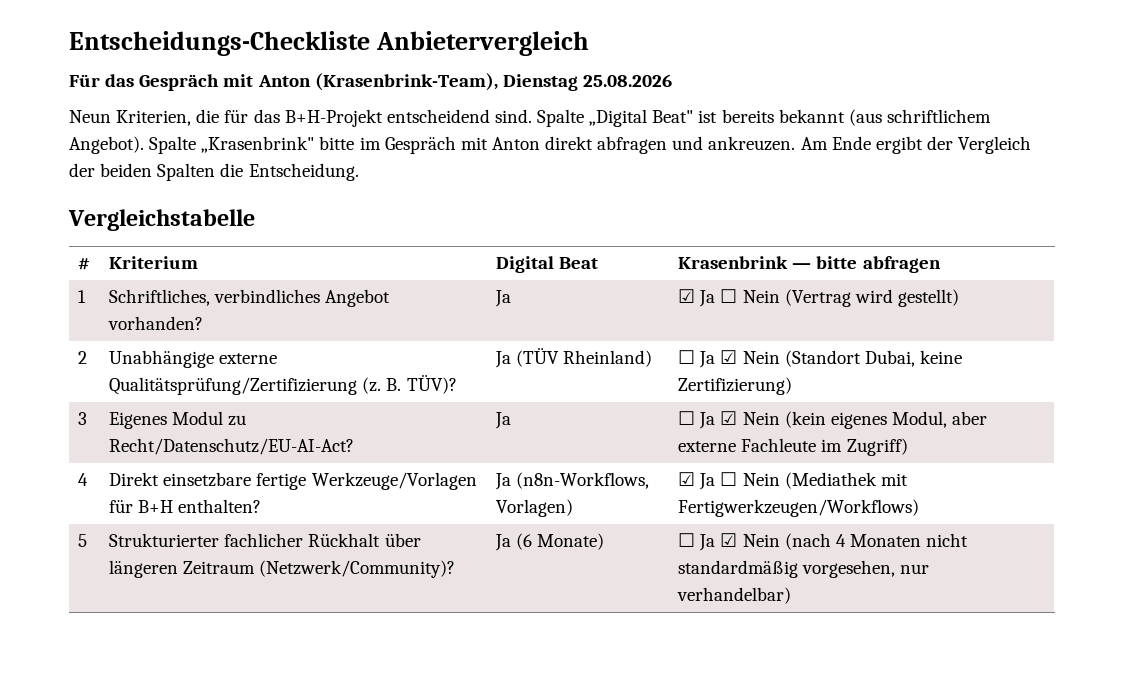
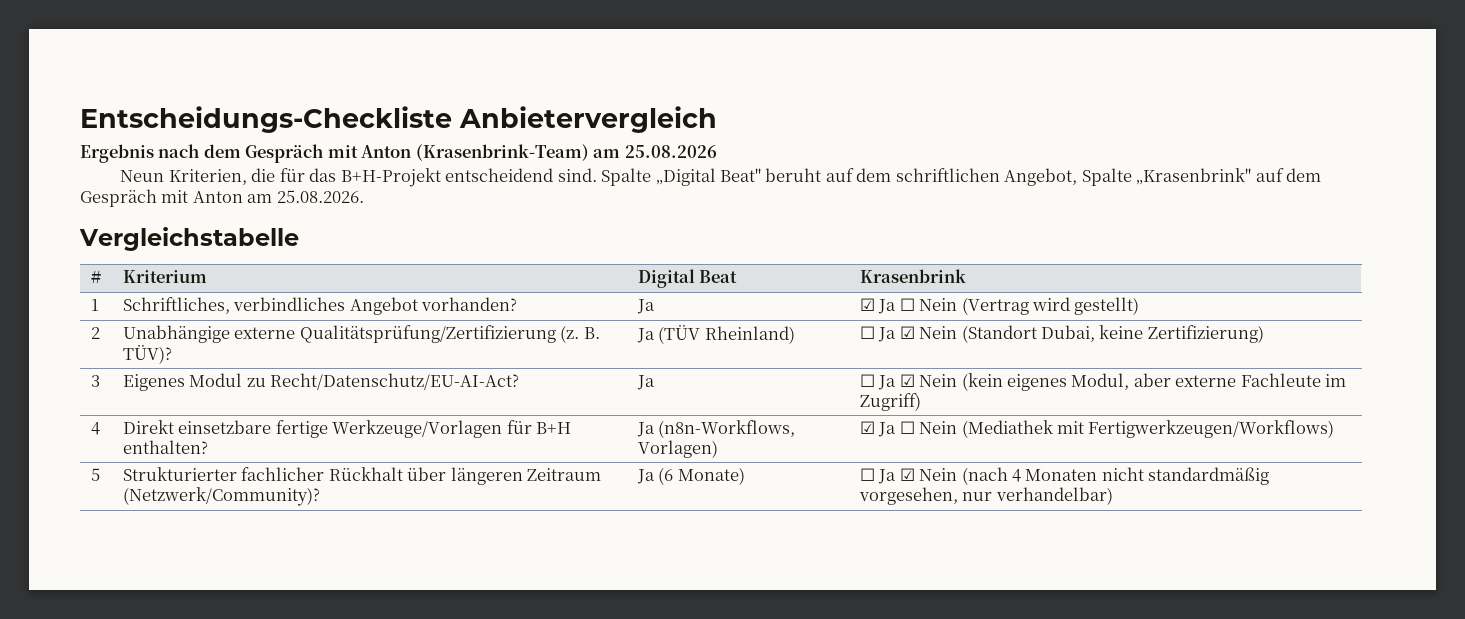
[69,73,578,91] Für das Gespräch mit Anton (Krasenbrink-Team), Dienstag -> [80,144,621,163] Ergebnis nach dem Gespräch mit Anton (Krasenbrink-Team) am
[698,109,991,126] [69,136,1032,154] [69,163,359,181] ist bereits bekannt (aus schriftlichem Angebot). Spalte „Krasenbrink" bitte im Gespräch mit Anton direkt abfragen und ankreuzen. Am Ende ergibt der Vergleich der beiden Spalten die Entscheidung. -> [765,168,1322,186] [80,189,364,207] beruht auf dem schriftlichen Angebot, Spalte „Krasenbrink" auf dem Gespräch mit Anton am 25.08.2026.
[792,256,941,273] — bitte abfragen -> (966, 276) none

